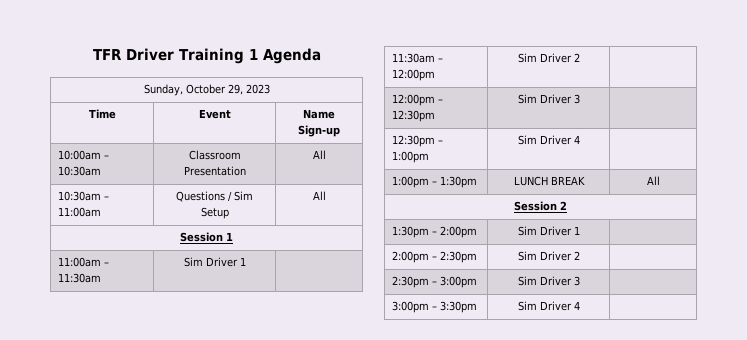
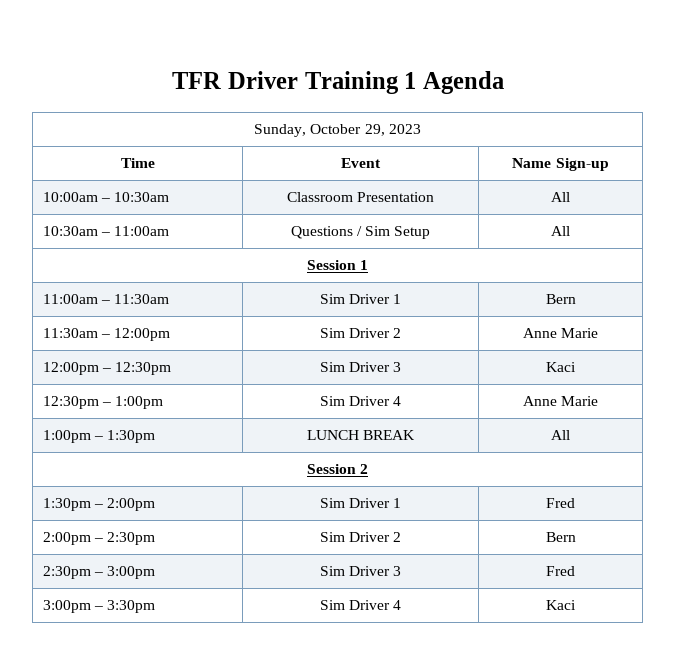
(246, 261) none -> [545,294,576,304] Bern
(580, 57) none -> [522,328,599,338] Anne Marie
(580, 99) none -> [546,362,576,372] Kaci
(580, 139) none -> [522,396,599,406] Anne Marie
(580, 230) none -> [546,498,575,508] Fred
(580, 255) none -> [545,532,576,542] Bern
(580, 281) none -> [546,566,575,576] Fred
(580, 305) none -> [546,600,576,610] Kaci

